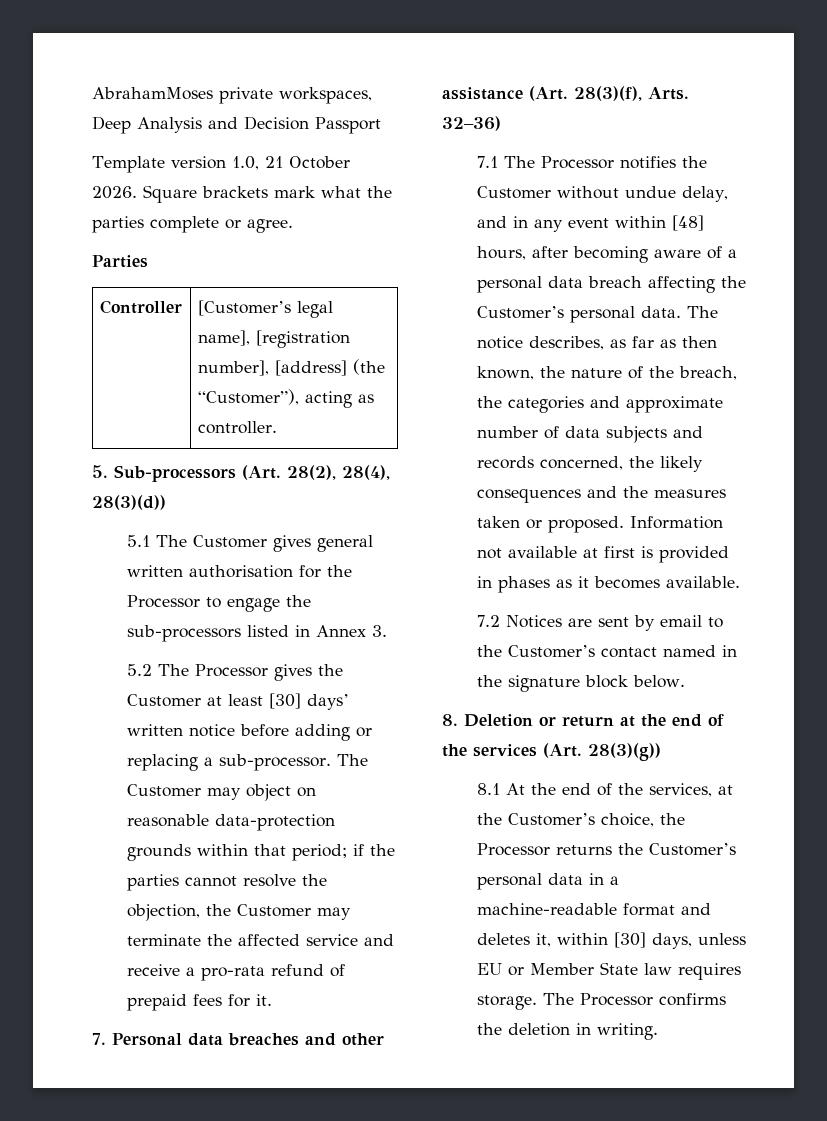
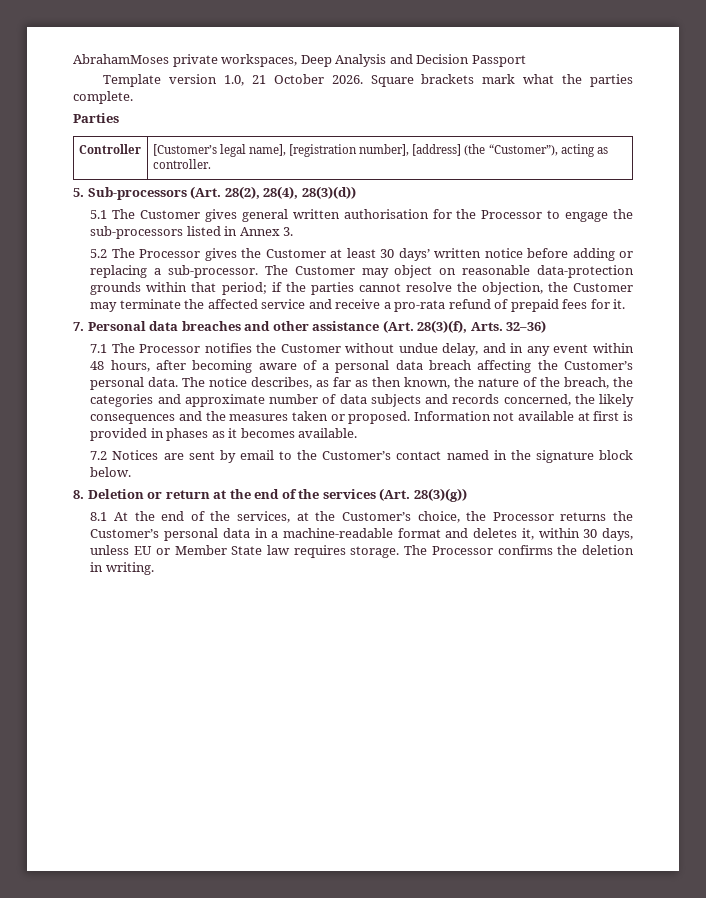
[150,216,293,233] complete or agree. -> [73,91,133,104] complete.
[268,693,301,709] [30] -> [380,249,395,258] 30
[671,215,704,231] [48] -> [90,361,105,370] 48
[613,932,646,948] [30] -> [583,529,598,538] 30

